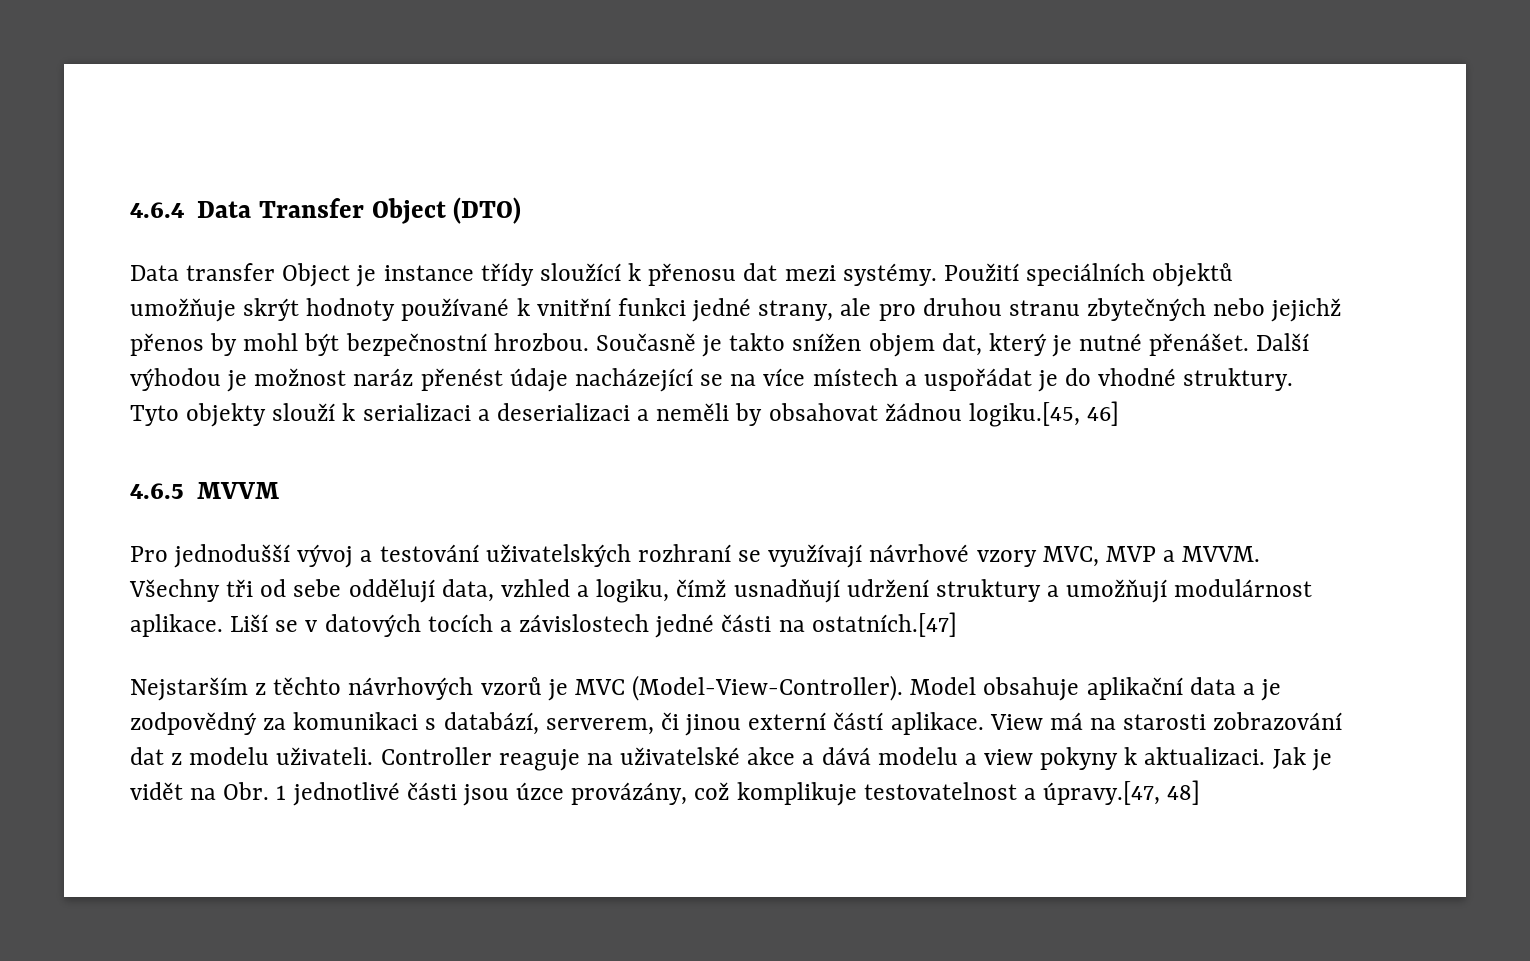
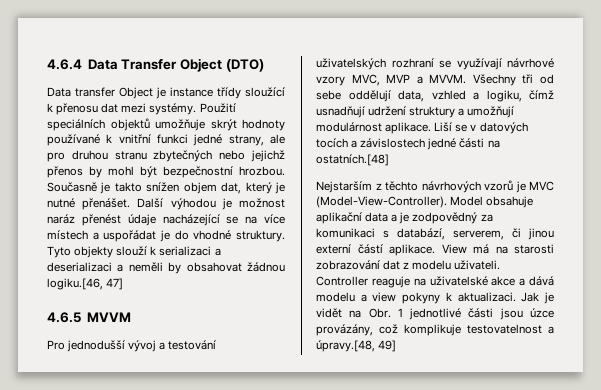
[968,401,1120,427] logiku.[45, 46] -> [47,278,124,290] logiku.[46, 47]
[811,612,957,637] ostatních.[47] -> [316,154,389,166] ostatních.[48]
[1043,780,1201,805] úpravy.[47, 48] -> [316,340,397,352] úpravy.[48, 49]

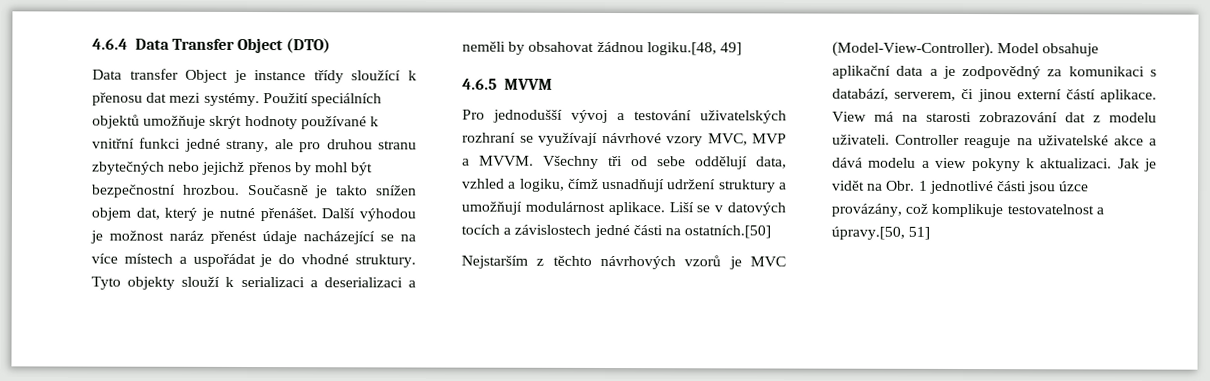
[47,278,124,290] logiku.[46, 47] -> [646,42,742,56] logiku.[48, 49]
[316,154,389,166] ostatních.[48] -> [684,225,772,239] ostatních.[50]
[316,340,397,352] úpravy.[48, 49] -> [831,226,931,240] úpravy.[50, 51]

